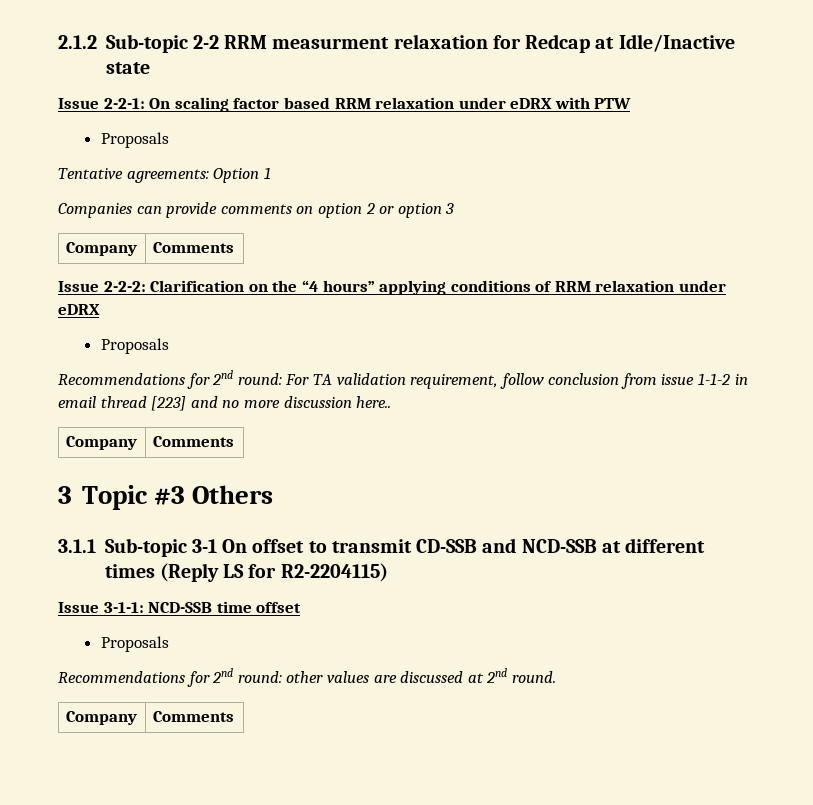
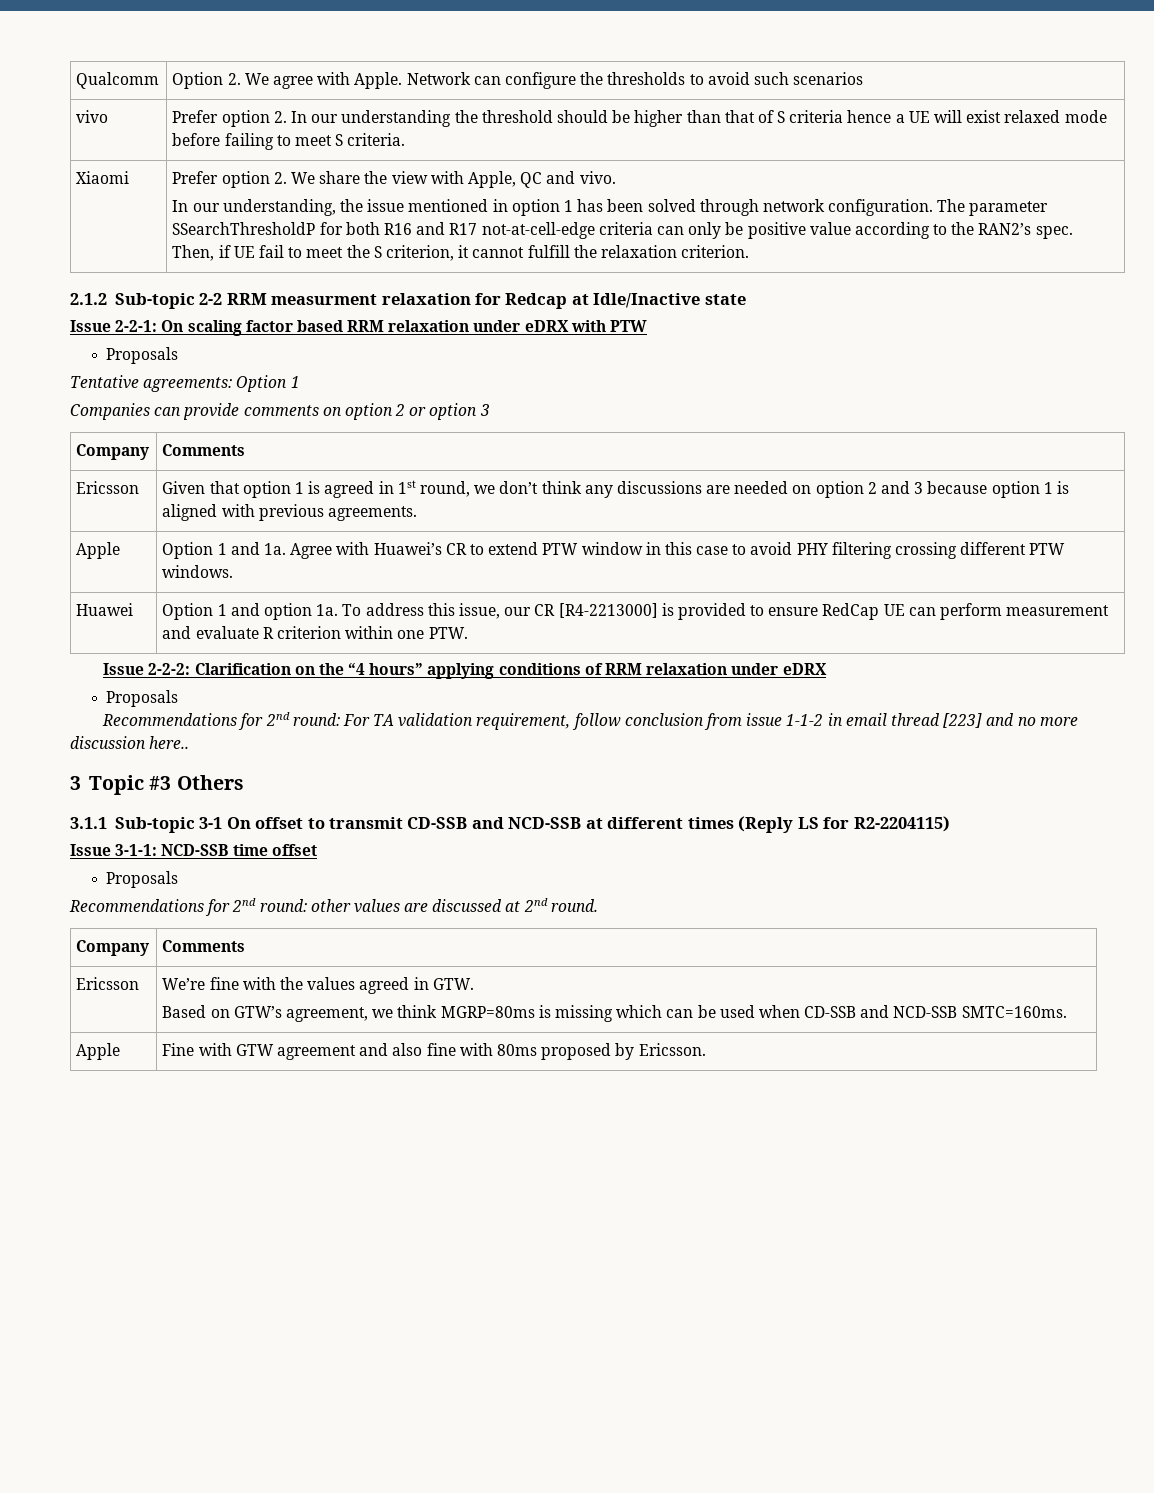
(58, 42) none -> [76,72,160,89] [172,72,864,89] [76,110,109,123] [172,110,1107,127] [172,133,406,150] [76,171,130,184] [172,171,616,188] [172,199,1049,216] [172,222,1073,239] [172,245,750,261] Qualcomm | Option 2. We agree with Apple. Network can configure the thresholds to avoid such scenarios // vivo | Prefer option 2. In our understanding the threshold should be higher than that of S criteria hence a UE will exist relaxed mode before failing to meet S criteria. // Xiaomi | Prefer option 2. We share the view with Apple, QC and vivo. // In our understanding, the issue mentioned in option 1 has been solved through network configuration. The parameter SSearchThresholdP for both R16 and R17 not-at-cell-edge criteria can only be positive value according to the RAN2’s spec. Then, if UE fail to meet the S criterion, it cannot fulfill the relaxation criterion. //
(234, 247) none -> [76,481,140,494] [162,480,1069,498] [162,504,418,521] [76,542,121,559] [162,542,1066,559] [162,565,234,578] [76,603,134,616] [162,603,1110,620] [162,626,468,639] // Ericsson | Given that option 1 is agreed in 1st round, we don’t think any discussions are needed on option 2 and 3 because option 1 is aligned with previous agreements. // Apple | Option 1 and 1a. Agree with Huawei’s CR to extend PTW window in this case to avoid PHY filtering crossing different PTW windows. // Huawei | Option 1 and option 1a. To address this issue, our CR [R4-2213000] is provided to ensure RedCap UE can perform measurement and evaluate R criterion within one PTW.
[65,436,137,450] [152,436,234,447] // Company | Comments -> (190, 742) none
(234, 716) none -> [76,977,140,990] [162,977,474,994] [162,1005,1067,1022] [76,1043,121,1060] [162,1043,706,1060] // Ericsson | We’re fine with the values agreed in GTW. // Based on GTW’s agreement, we think MGRP=80ms is missing which can be used when CD-SSB and NCD-SSB SMTC=160ms. // Apple | Fine with GTW agreement and also fine with 80ms proposed by Ericsson.

